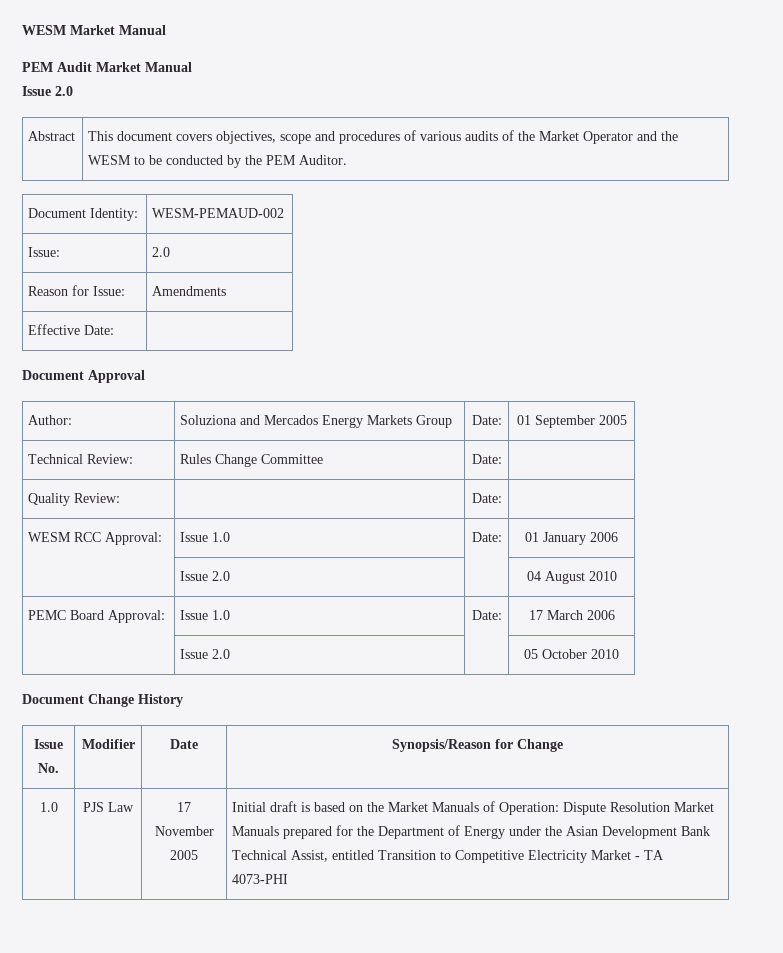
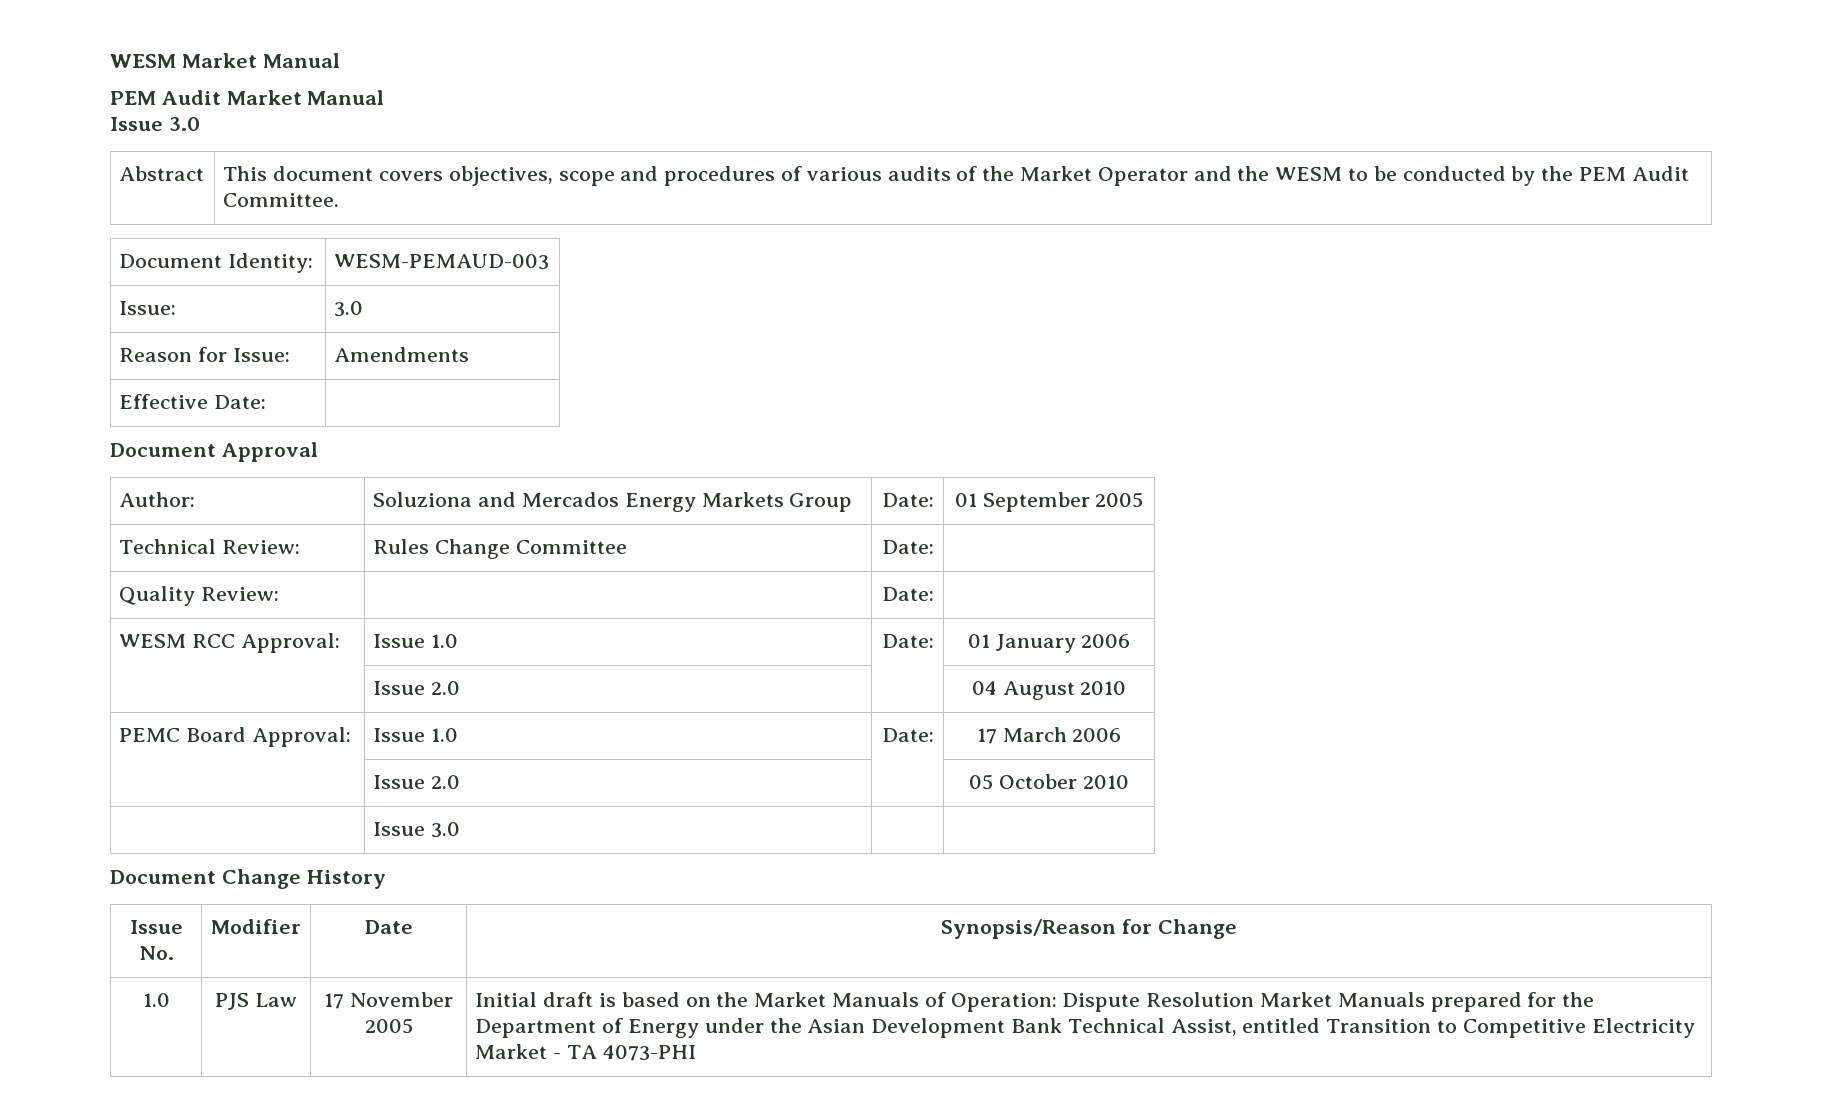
[55,86,73,96] 2.0 -> [168,117,200,131] 3.0
[299,155,348,165] Auditor. -> [1631,166,1689,181] [223,193,340,207] Audit Committee.
[152,208,285,218] [28,247,61,257] [152,247,171,257] WESM-PEMAUD-002 // Issue: | 2.0 -> [334,254,550,270] [119,301,177,315] [334,301,364,317] WESM-PEMAUD-003 // Issue: | 3.0
(619, 654) none -> [373,822,461,838] // | Issue 3.0 | |

